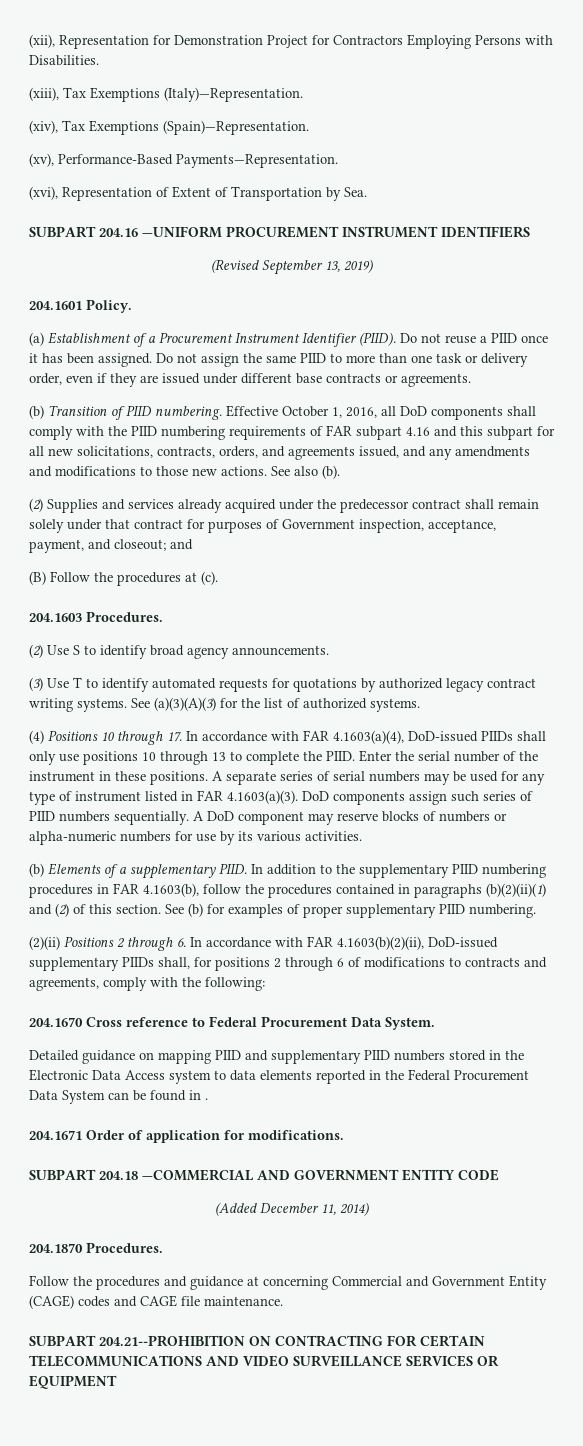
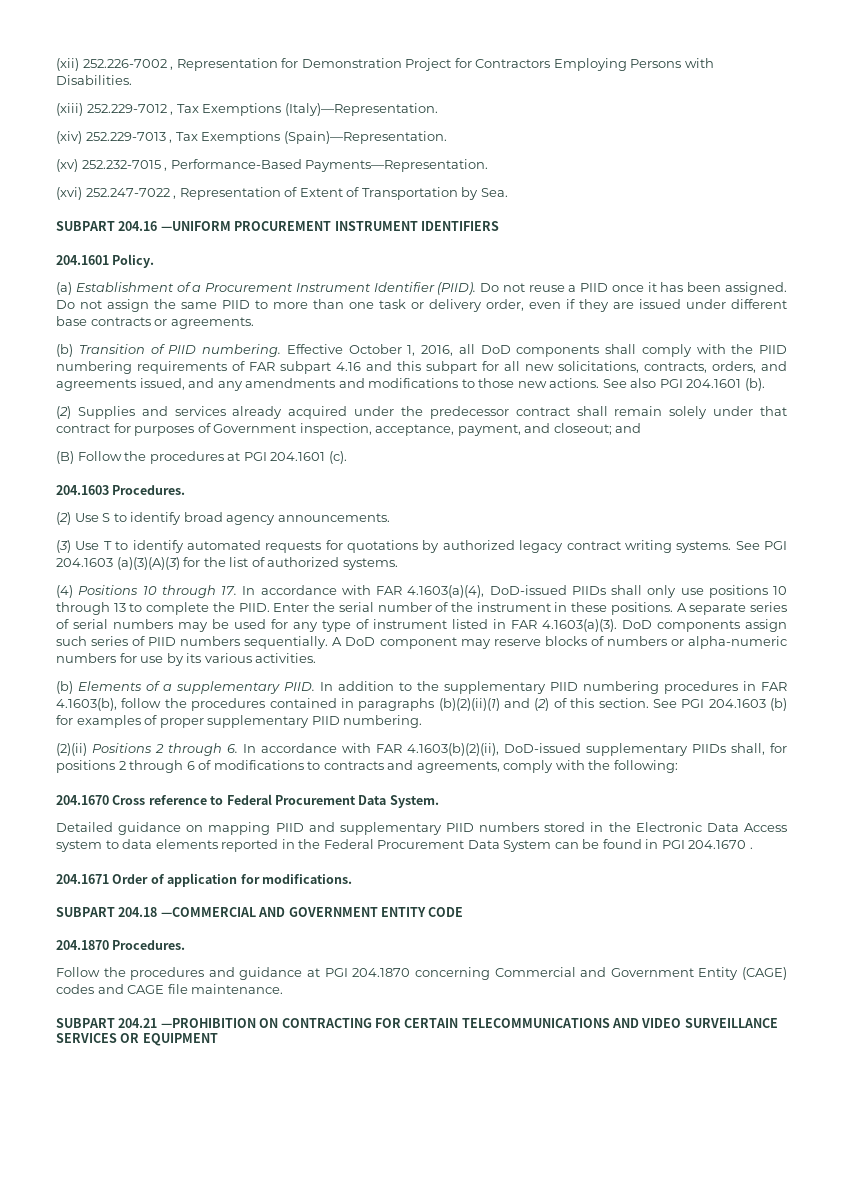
[29,34,55,48] (xii), -> [56,58,174,71] (xii) 252.226-7002 ,
[29,87,59,101] (xiii), -> [56,103,174,116] (xiii) 252.229-7012 ,
[29,120,58,134] (xiv), -> [56,131,173,144] (xiv) 252.229-7013 ,
[29,153,54,167] (xv), -> [56,159,168,172] (xv) 252.232-7015 ,
[29,186,58,200] (xvi), -> [56,187,177,200] (xvi) 252.247-7022 ,
[210,259,373,275] // (Revised September 13, 2019) -> (499, 226) none
(318, 471) none -> [659,379,742,388] PGI 204.1601
(197, 577) none -> [243,452,326,461] PGI 204.1601
(150, 703) none -> [764,541,787,550] [56,558,113,567] PGI 204.1603
(184, 909) none -> [681,699,766,708] PGI 204.1603
(201, 1095) none -> [661,840,747,849] PGI 204.1670
[214,1202,369,1216] // (Added December 11, 2014) -> (464, 912) none
(259, 1281) none -> [324,968,411,977] PGI 204.1870
[99,1335,245,1347] 204.21--PROHIBITION -> [118,1018,256,1028] 204.21 —PROHIBITION

